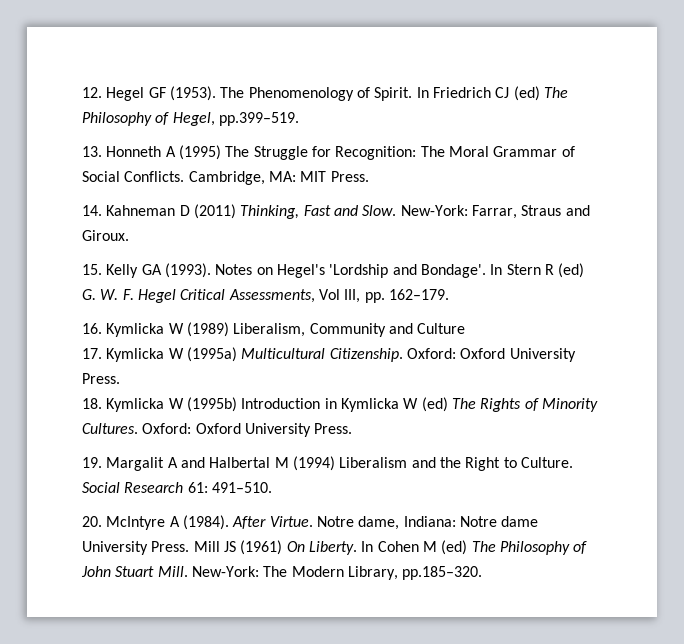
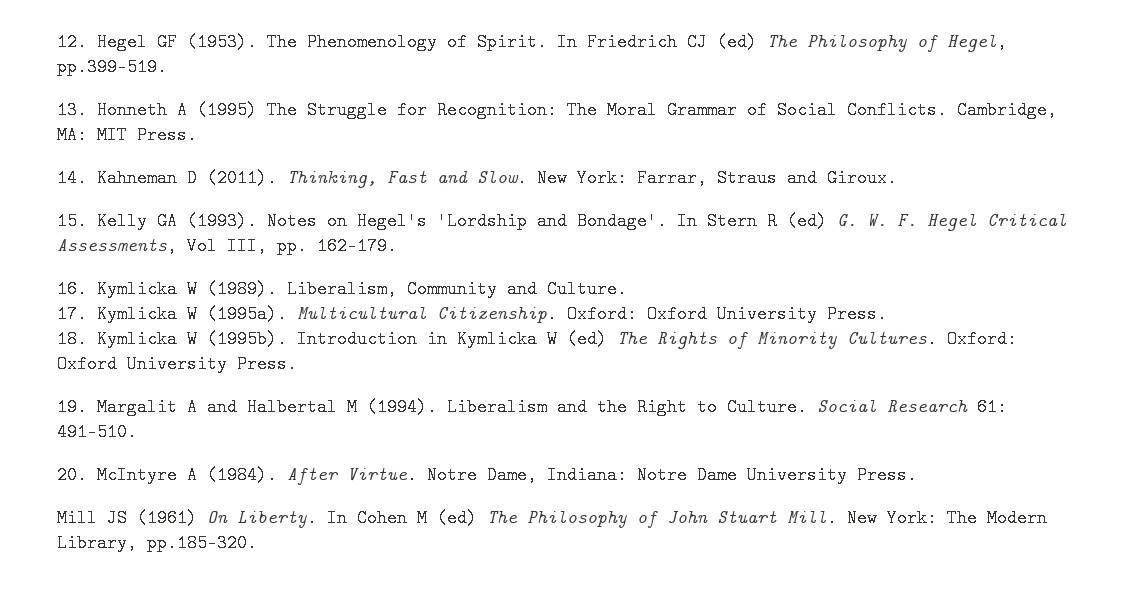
[193,204,236,219] (2011) -> [207,169,277,187] (2011).
[400,205,468,216] New-York: -> [537,169,627,187] New York:
[186,322,229,337] (1989) -> [207,280,277,298] (1989).
[417,323,466,334] Culture -> [547,280,627,298] Culture.
[186,347,237,362] (1995a) -> [207,305,287,323] (1995a).
[186,397,237,412] (1995b) -> [207,330,287,348] (1995b).
[292,456,335,471] (1994) -> [367,398,437,416] (1994).
[358,516,400,530] dame, -> [487,466,537,484] Dame,
[501,516,539,527] [82,541,190,555] dame University Press. -> [697,466,917,484] Dame University Press. //
[191,566,259,577] New-York: -> [847,509,937,527] New York:

